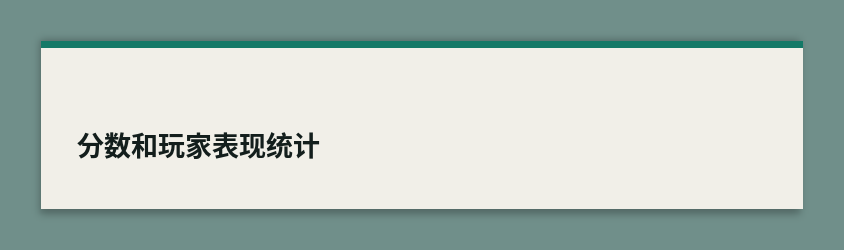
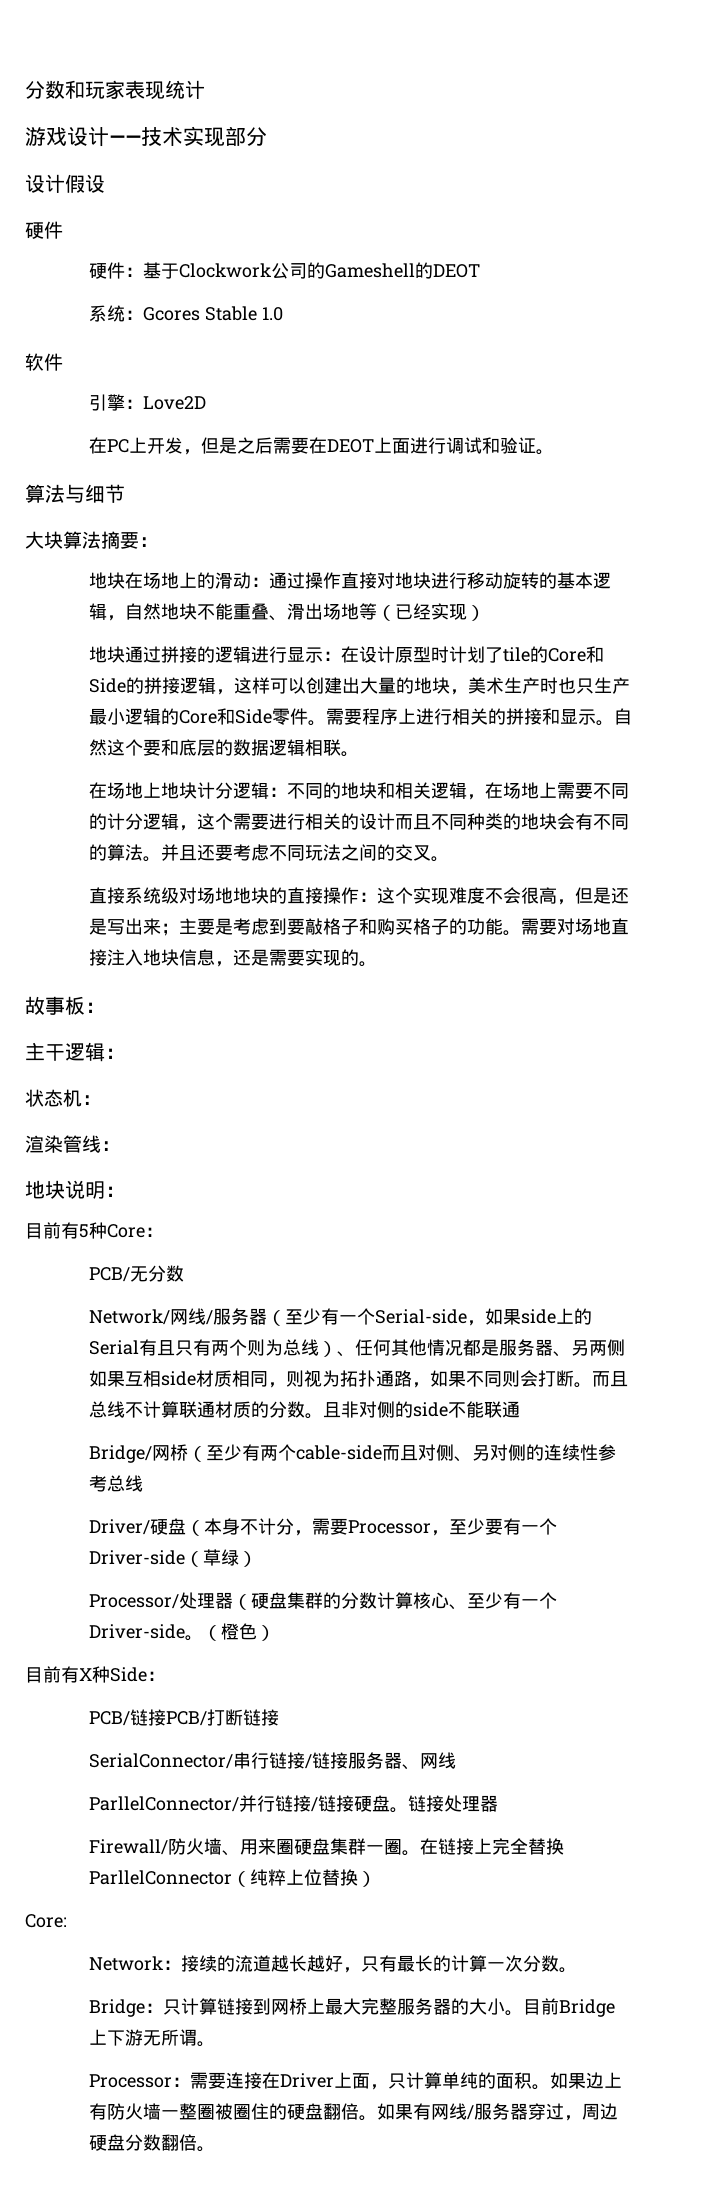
(320, 145) none -> [25,126,267,147] [25,174,105,193] [25,221,63,239] [89,262,481,279] [89,305,283,322] [25,353,63,371] [89,394,207,411] [89,437,555,455] [25,484,125,503] [25,531,158,549] [89,572,612,589] [89,603,486,621] [89,646,605,663] [89,677,631,695] [89,708,633,726] [89,739,360,757] [89,782,630,800] [89,813,630,831] [89,844,450,862] [89,887,630,905] [89,918,630,936] [89,949,378,967] [25,996,105,1015] [25,1042,125,1062] [25,1089,101,1107] [25,1135,120,1153] [25,1180,125,1199] [25,1222,163,1239] [89,1265,185,1282] [89,1308,593,1326] [89,1339,626,1357] [89,1370,629,1388] [89,1401,521,1419] [89,1444,617,1463] [89,1475,144,1492] [89,1518,558,1536] [89,1549,258,1567] [89,1592,558,1610] [89,1623,276,1641] [25,1666,165,1683] [89,1709,280,1726] [89,1752,457,1770] [89,1795,499,1813] [89,1838,565,1856] [89,1869,377,1887] [25,1914,67,1928] [89,1955,578,1973] [89,1998,616,2017] [89,2029,216,2047] [89,2072,623,2090] [89,2103,619,2121] [89,2134,216,2152] // 游戏设计——技术实现部分 // 设计假设 // 硬件 // 硬件：基于Clockwork公司的Gameshell的DEOT // 系统：Gcores Stable 1.0 // 软件 // 引擎：Love2D // 在PC上开发，但是之后需要在DEOT上面进行调试和验证。 // 算法与细节 // 大块算法摘要： // 地块在场地上的滑动：通过操作直接对地块进行移动旋转的基本逻辑，自然地块不能重叠、滑出场地等（已经实现） // 地块通过拼接的逻辑进行显示：在设计原型时计划了tile的Core和Side的拼接逻辑，这样可以创建出大量的地块，美术生产时也只生产最小逻辑的Core和Side零件。需要程序上进行相关的拼接和显示。自然这个要和底层的数据逻辑相联。 // 在场地上地块计分逻辑：不同的地块和相关逻辑，在场地上需要不同的计分逻辑，这个需要进行相关的设计而且不同种类的地块会有不同的算法。并且还要考虑不同玩法之间的交叉。 // 直接系统级对场地地块的直接操作：这个实现难度不会很高，但是还是写出来；主要是考虑到要敲格子和购买格子的功能。需要对场地直接注入地块信息，还是需要实现的。 // 故事板： // 主干逻辑： // 状态机： // 渲染管线： // 地块说明： // 目前有5种Core： // PCB/无分数 // Network/网线/服务器（至少有一个Serial-side，如果side上的Serial有且只有两个则为总线）、任何其他情况都是服务器、另两侧如果互相side材质相同，则视为拓扑通路，如果不同则会打断。而且总线不计算联通材质的分数。且非对侧的side不能联通 // Bridge/网桥（至少有两个cable-side而且对侧、另对侧的连续性参考总线 // Driver/硬盘（本身不计分，需要Processor，至少要有一个Driver-side（草绿） // Processor/处理器（硬盘集群的分数计算核心、至少有一个Driver-side。（橙色） // 目前有X种Side： // PCB/链接PCB/打断链接 // SerialConnector/串行链接/链接服务器、网线 // ParllelConnector/并行链接/链接硬盘。链接处理器 // Firewall/防火墙、用来圈硬盘集群一圈。在链接上完全替换ParllelConnector（纯粹上位替换） // Core: // Network：接续的流道越长越好，只有最长的计算一次分数。 // Bridge：只计算链接到网桥上最大完整服务器的大小。目前Bridge上下游无所谓。 // Processor：需要连接在Driver上面，只计算单纯的面积。如果边上有防火墙一整圈被圈住的硬盘翻倍。如果有网线/服务器穿过，周边硬盘分数翻倍。

